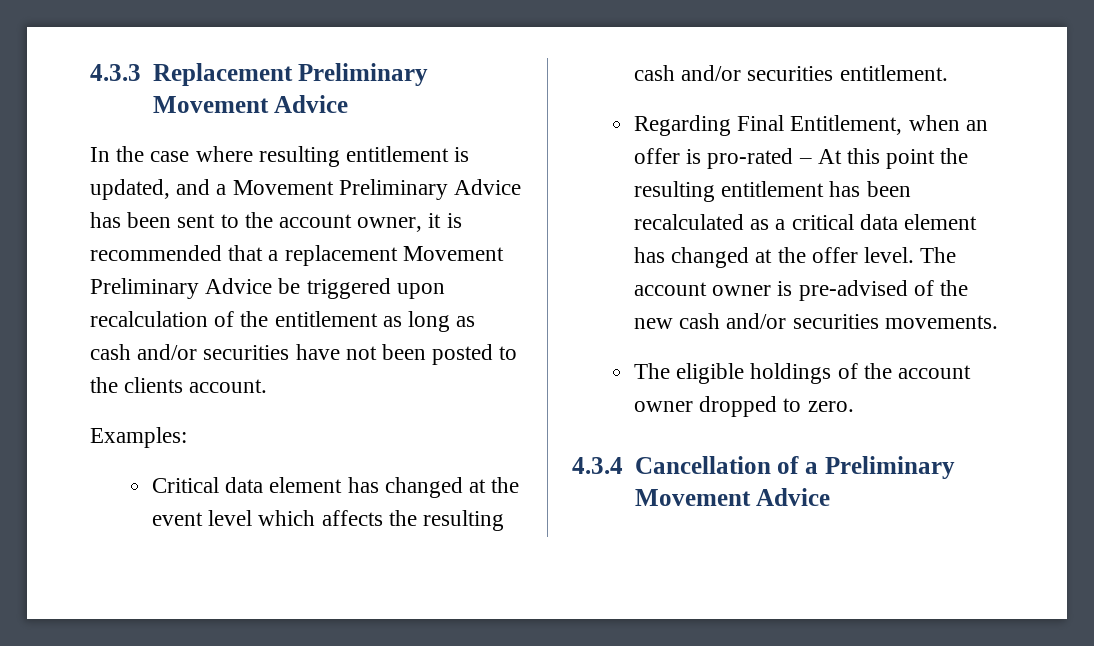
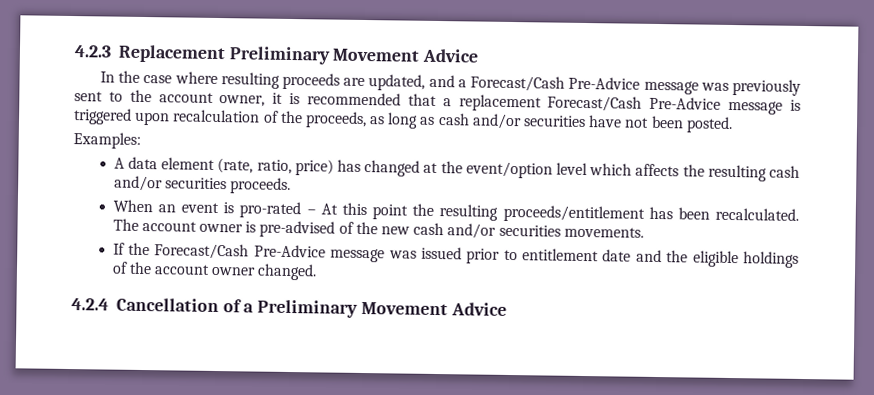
[90,64,141,81] 4.3.3 -> [74,45,112,58] 4.2.3
[346,146,470,162] entitlement is -> [282,72,366,90] proceeds are
[232,179,522,200] [90,212,172,228] Movement Preliminary Advice has been -> [470,75,801,96] Forecast/Cash Pre-Advice message was previously
[402,246,504,261] [90,278,301,299] Movement Preliminary Advice be -> [547,95,801,115] Forecast/Cash Pre-Advice message is
[274,311,378,327] entitlement -> [304,111,367,129] proceeds,
[432,344,518,365] [90,377,268,393] posted to the clients account. -> [685,116,733,134] posted.
[151,477,520,498] [151,512,203,526] Critical data element has changed at the event -> [113,156,553,179] A data element (rate, ratio, price) has changed at the event/option
[839,65,948,81] [633,115,988,136] [633,148,680,164] entitlement. // Regarding Final Entitlement, when an offer -> [230,177,292,195] [112,199,220,214] proceeds. // When an event
[721,181,911,197] [633,214,977,230] [633,247,914,268] entitlement has been recalculated as a critical data element has changed at the offer level. -> [502,204,799,223] proceeds/entitlement has been recalculated.
[633,363,670,379] The -> [112,242,689,264] If the Forecast/Cash Pre-Advice message was issued prior to entitlement date and the
[699,396,854,417] [572,457,623,474] dropped to zero. // 4.3.4 -> [257,263,318,281] [71,298,109,311] changed. // 4.2.4

